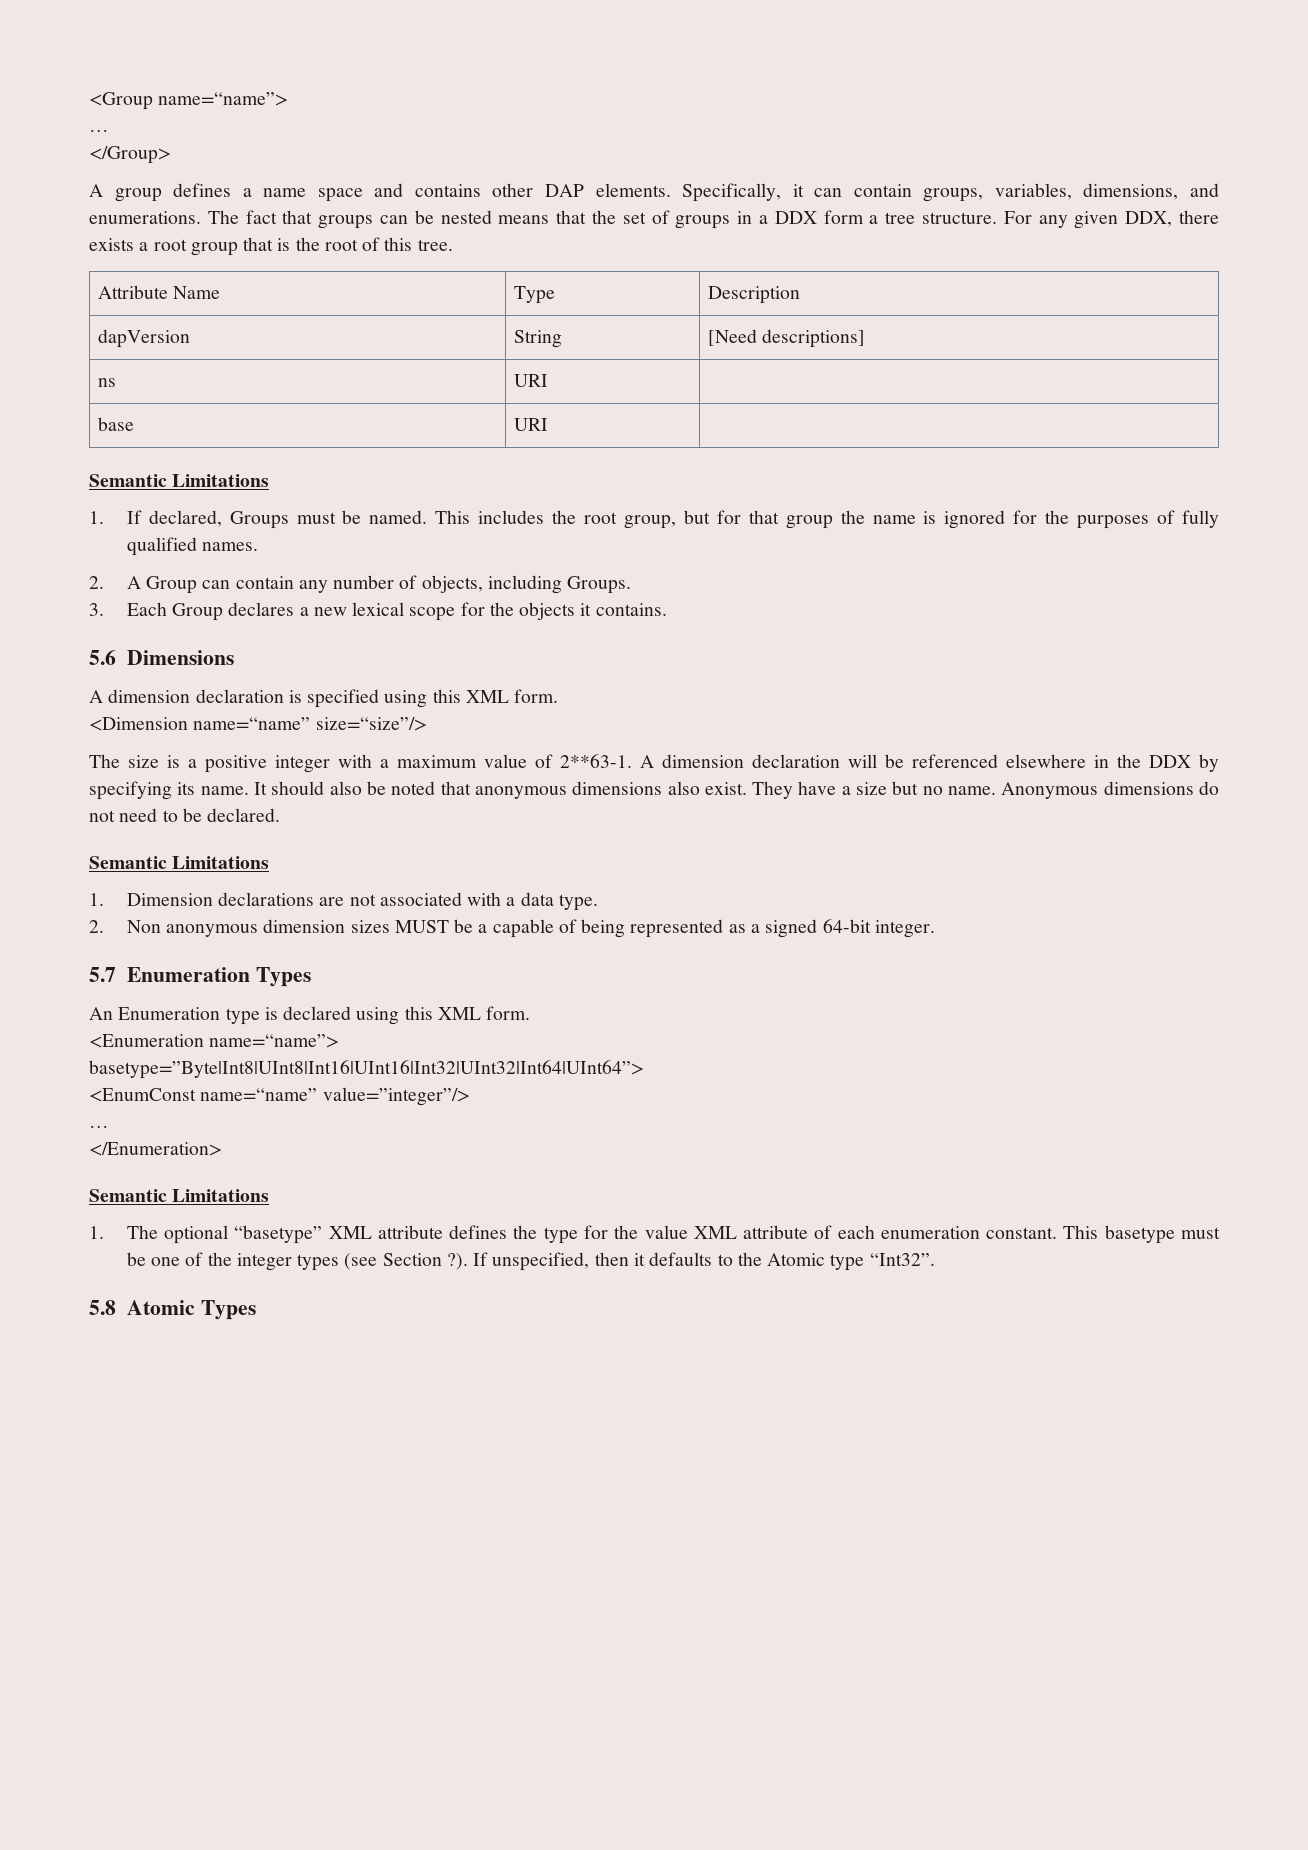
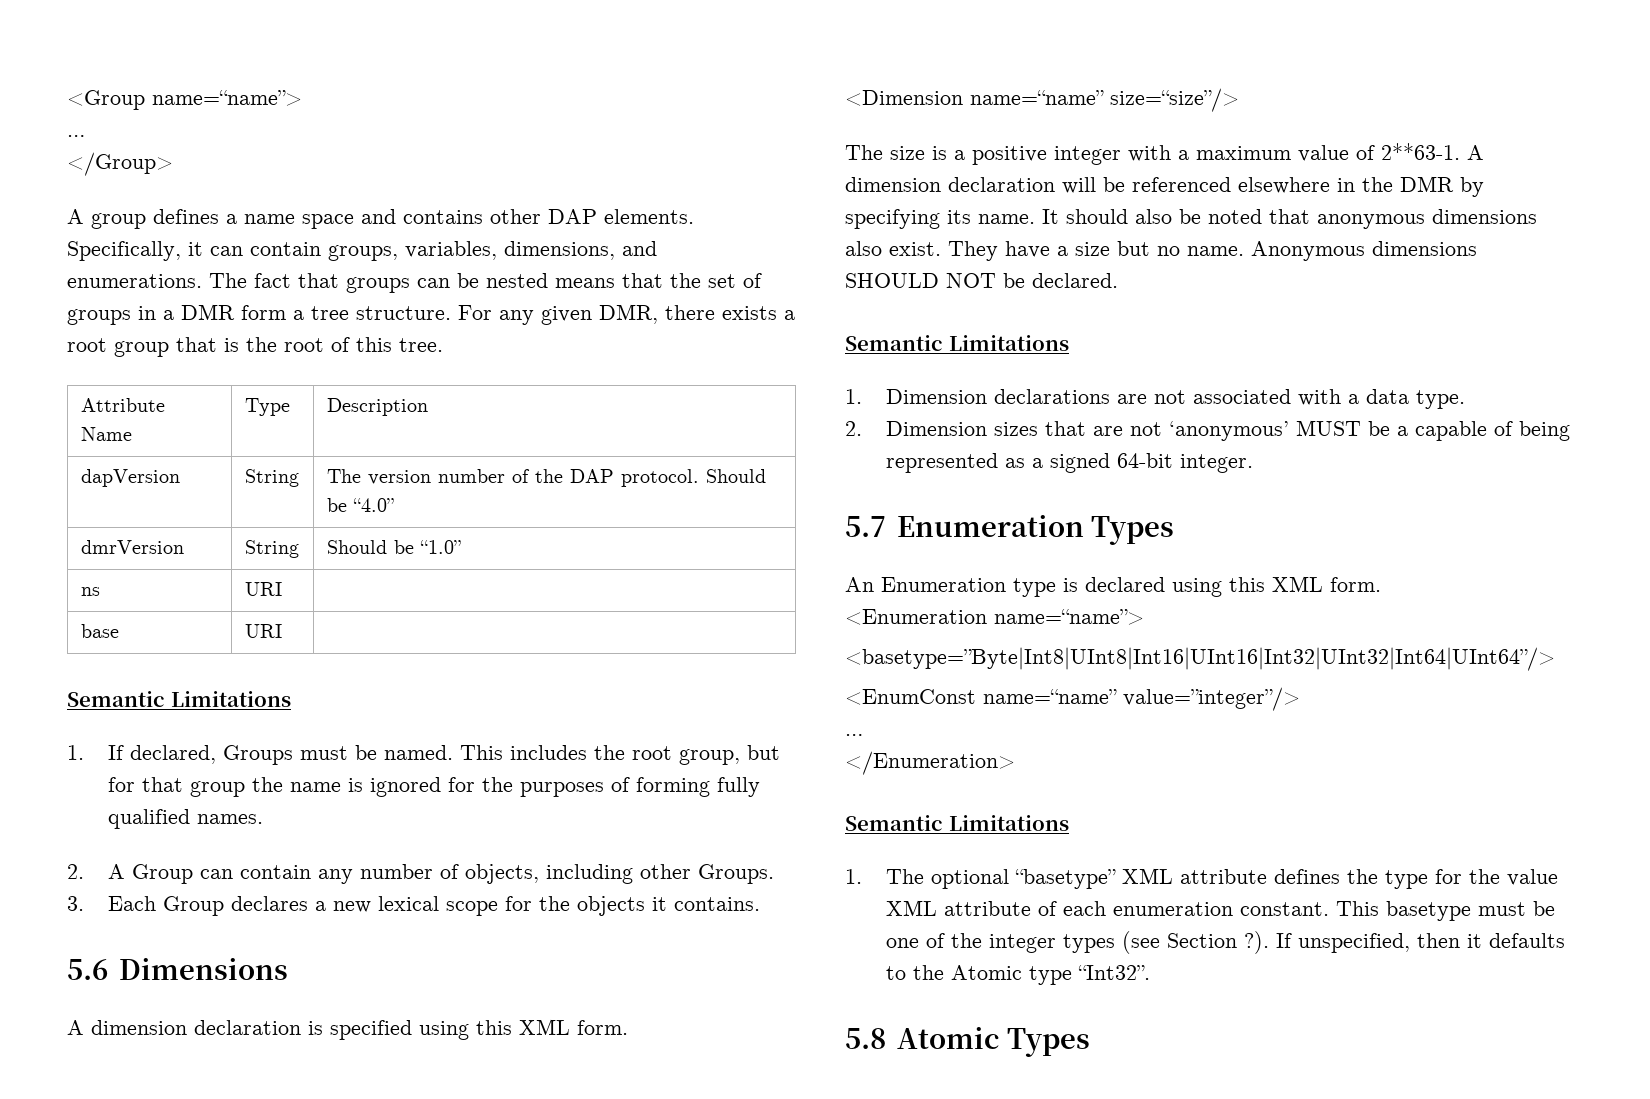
[774,211,817,224] DDX -> [181,304,235,320] DMR
[1125,211,1173,227] DDX, -> [599,304,658,324] DMR,
[707,329,865,348] [Need descriptions] -> [326,469,766,487] [326,498,394,512] [80,540,184,554] [244,540,299,558] [326,540,461,554] The version number of the DAP protocol. Should be “4.0” // dmrVersion | String | Should be “1.0”
(1176, 517) none -> [636,777,711,797] forming
(562, 584) none -> [640,864,692,879] other
[1149,755,1191,768] DDX -> [1400,176,1454,192] DMR
[1199,781,1220,795] [89,808,178,822] do not need to -> [845,273,996,288] SHOULD NOT
[126,919,390,937] Non anonymous dimension sizes -> [886,421,1290,441] Dimension sizes that are not ‘anonymous’
[89,1060,644,1079] basetype=”Byte|Int8|UInt8|Int16|UInt16|Int32|UInt32|Int64|UInt64”> -> [845,647,1555,671] <basetype=”Byte|Int8|UInt8|Int16|UInt16|Int32|UInt32|Int64|UInt64”/>

